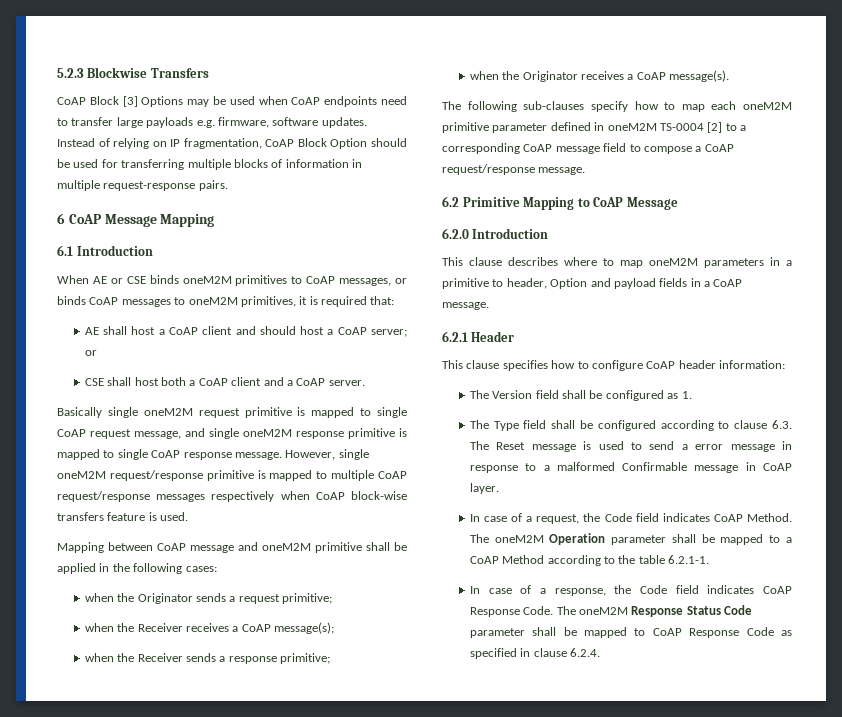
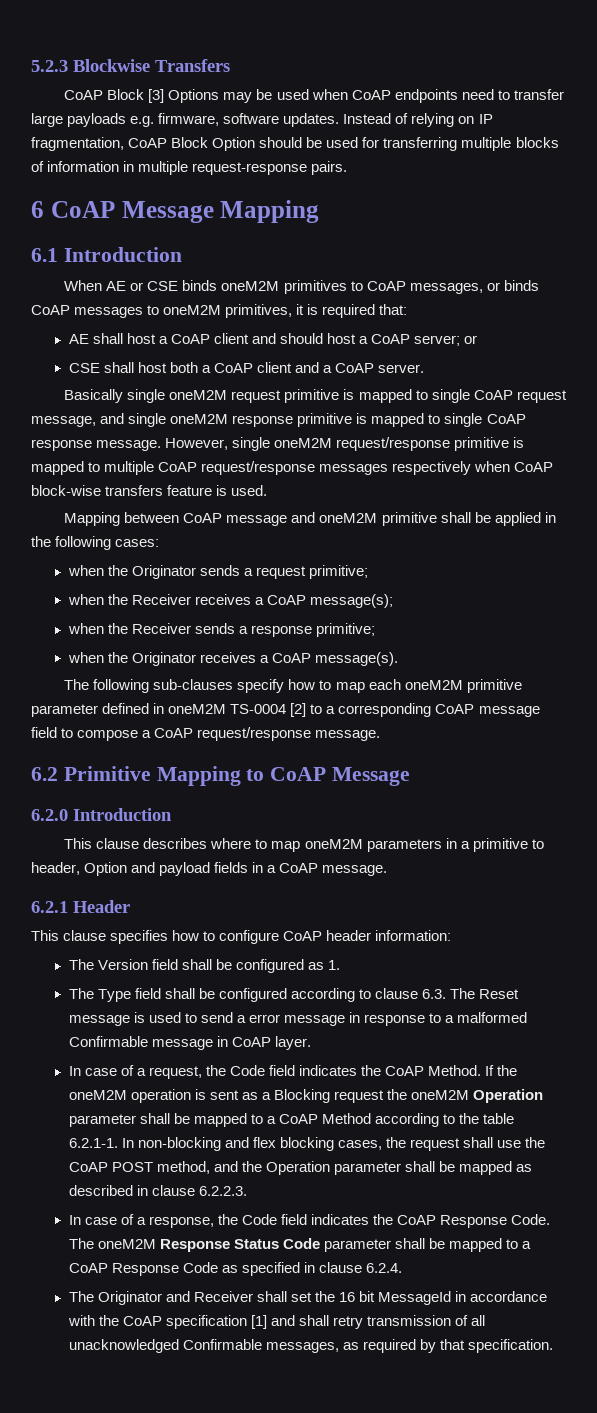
(710, 517) none -> [360,1065,381,1076] the
[469,534,489,543] The -> [485,1065,518,1076] [68,1089,407,1103] If the oneM2M operation is sent as a Blocking request the
(710, 559) none -> [121,1137,546,1151] [68,1161,533,1175] [68,1185,247,1196] In non-blocking and flex blocking cases, the request shall use the CoAP POST method, and the Operation parameter shall be mapped as described in clause 6.2.2.3.
(755, 589) none -> [372,1214,393,1225] the
(646, 632) none -> [522,1241,532,1249] a
(601, 652) none -> [68,1291,548,1305] [67,1315,486,1329] [68,1339,553,1353] // The Originator and Receiver shall set the 16 bit MessageId in accordance with the CoAP specification [1] and shall retry transmission of all unacknowledged Confirmable messages, as required by that specification.

